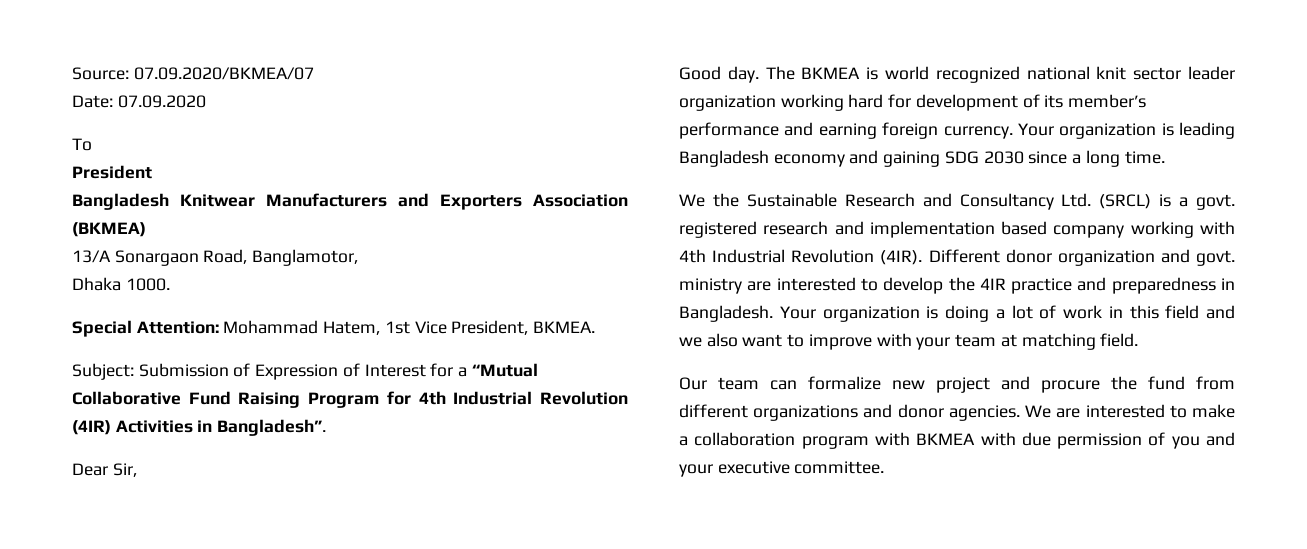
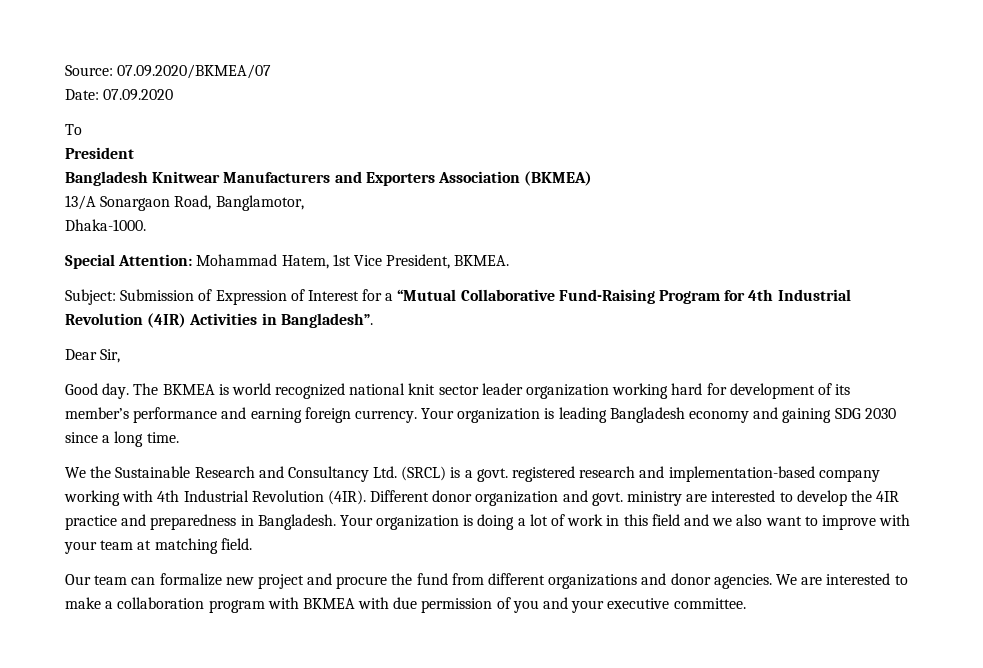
[72,277,170,291] Dhaka 1000. -> [65,219,146,231] Dhaka-1000.
[188,391,301,408] Fund Raising -> [558,289,655,304] Fund-Raising
[869,221,1048,238] implementation based -> [668,466,815,482] implementation-based

